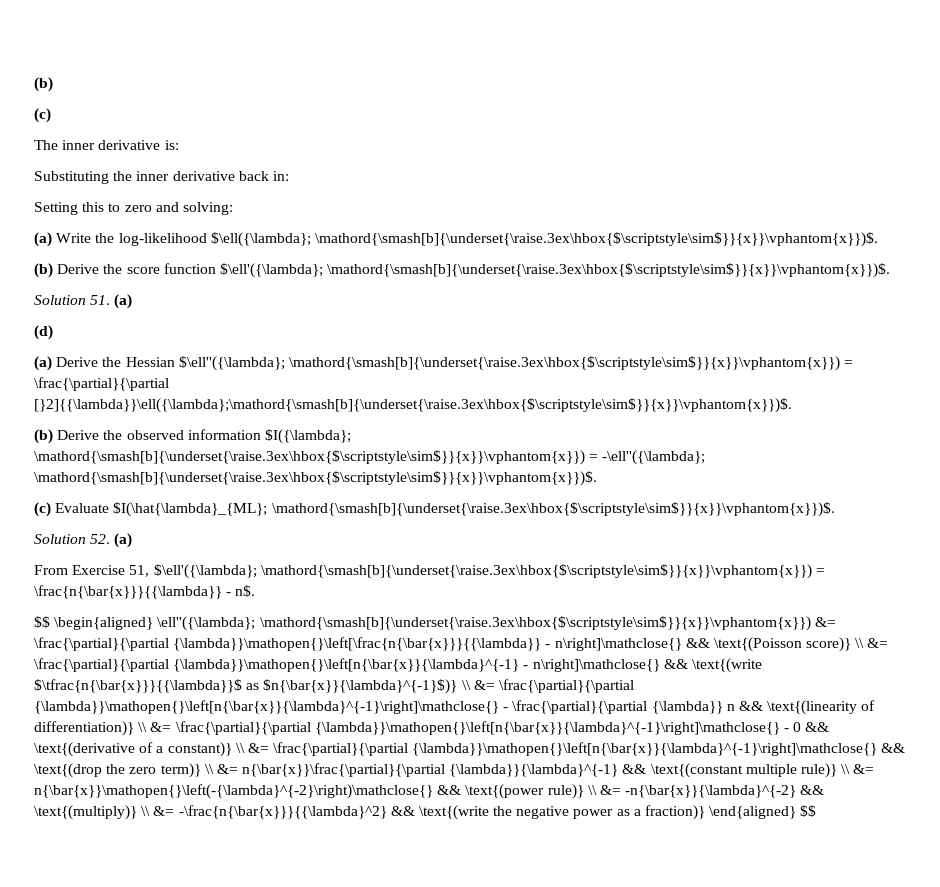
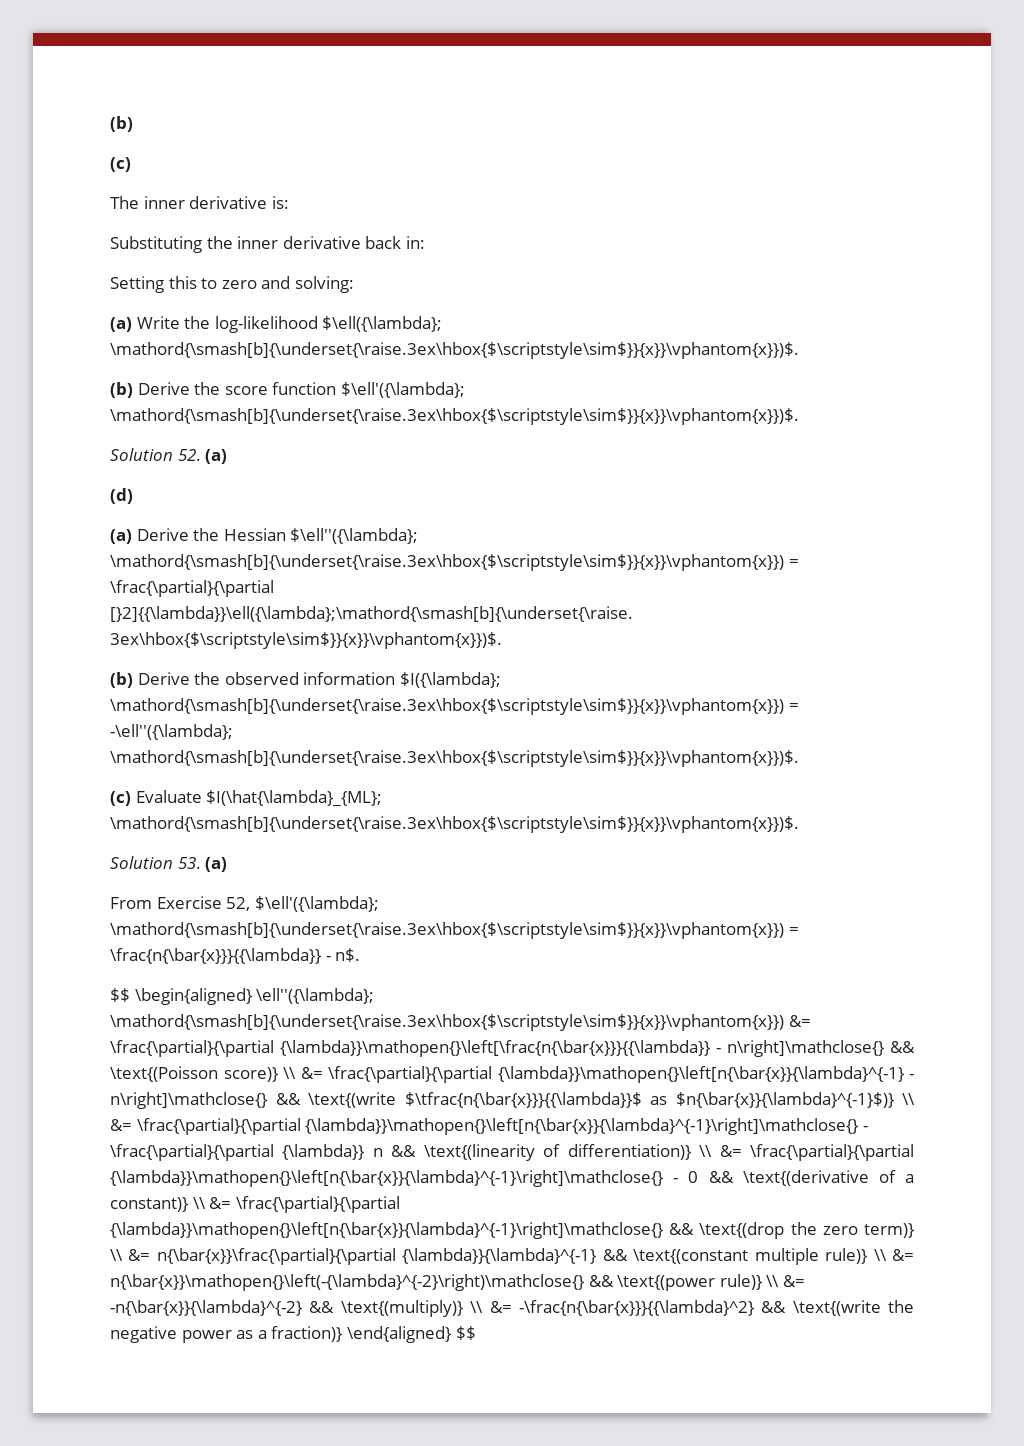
[90,295,111,305] 51. -> [177,449,201,461] 52.
[90,534,111,544] 52. -> [177,857,201,869] 53.
[129,565,150,577] 51, -> [226,897,251,911] 52,

